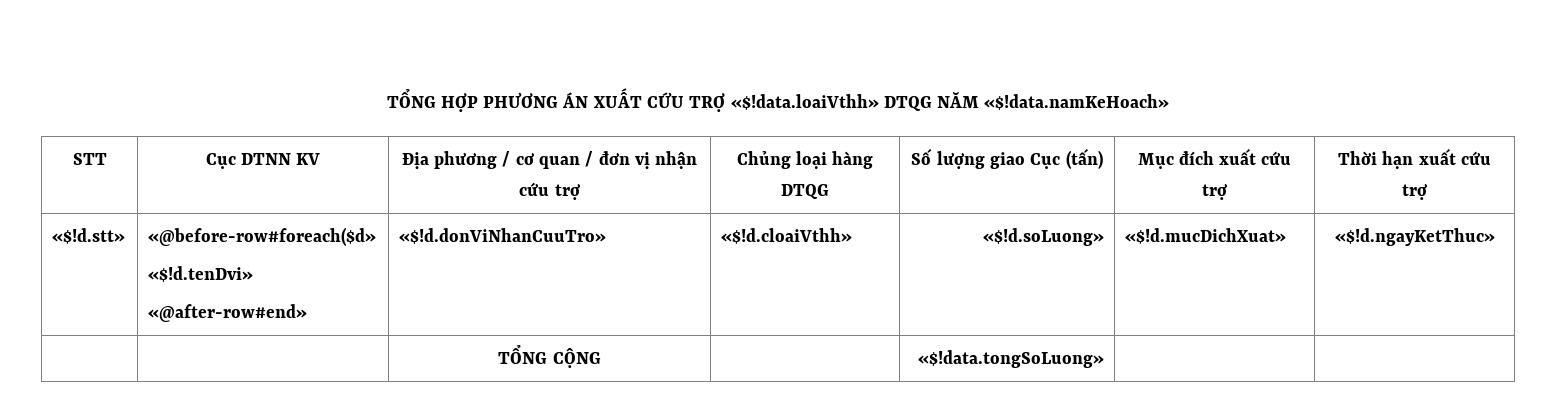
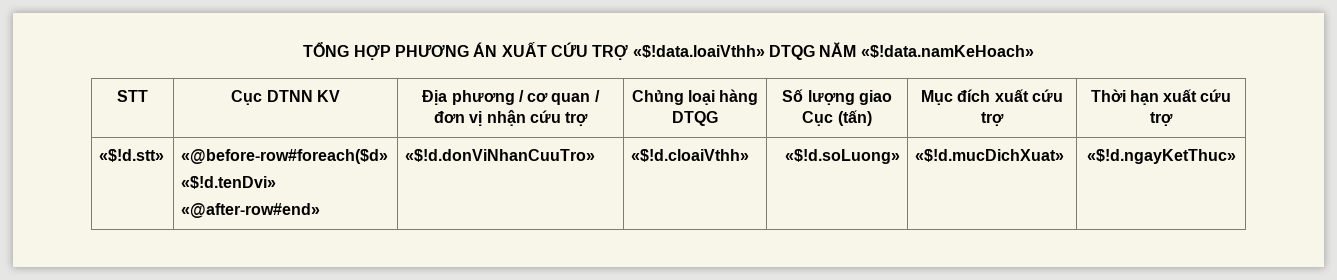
[498,345,601,368] [917,350,1104,368] // | | TỔNG CỘNG | | «$!data.tongSoLuong» | | -> (1236, 156) none

